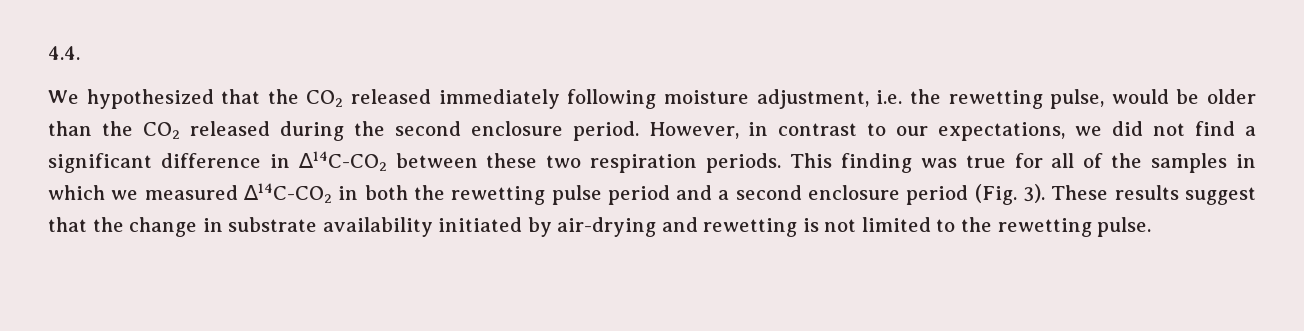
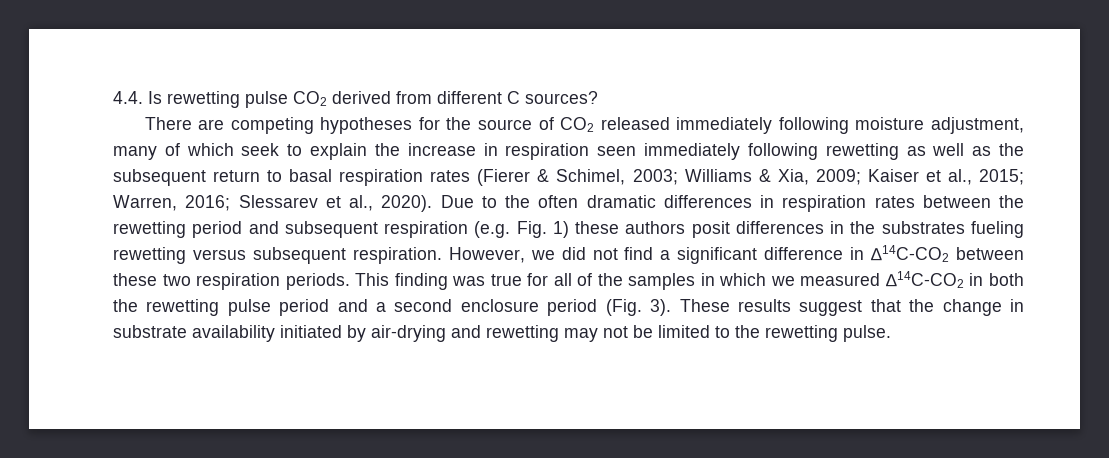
[48,89,299,109] // We hypothesized that the -> [148,91,598,108] [144,117,554,134] Is rewetting pulse CO2 derived from different C sources? // There are competing hypotheses for the source of
[876,89,1256,109] [48,121,1066,141] i.e. the rewetting pulse, would be older than the CO2 released during the second enclosure period. However, in contrast to our expectations, -> [113,143,1025,160] [113,169,1024,186] [113,195,1024,212] [113,221,1024,238] [113,247,525,264] many of which seek to explain the increase in respiration seen immediately following rewetting as well as the subsequent return to basal respiration rates (Fierer & Schimel, 2003; Williams & Xia, 2009; Kaiser et al., 2015; Warren, 2016; Slessarev et al., 2020). Due to the often dramatic differences in respiration rates between the rewetting period and subsequent respiration (e.g. Fig. 1) these authors posit differences in the substrates fueling rewetting versus subsequent respiration. However,
[802,218,857,232] is not -> [564,325,653,342] may not be

